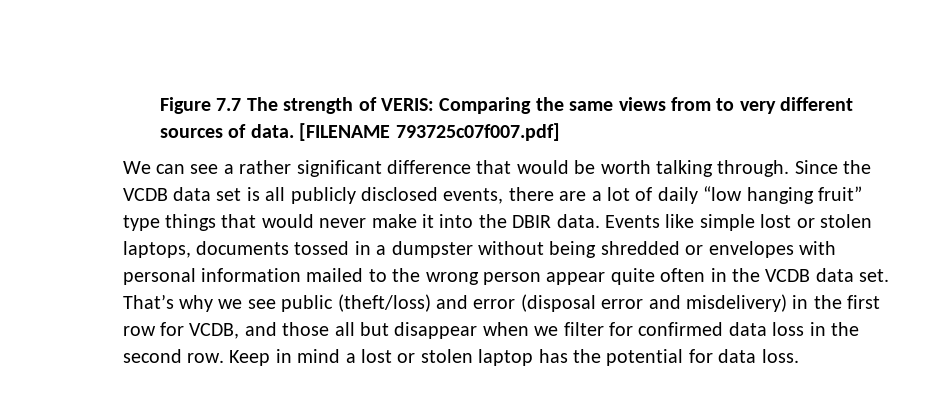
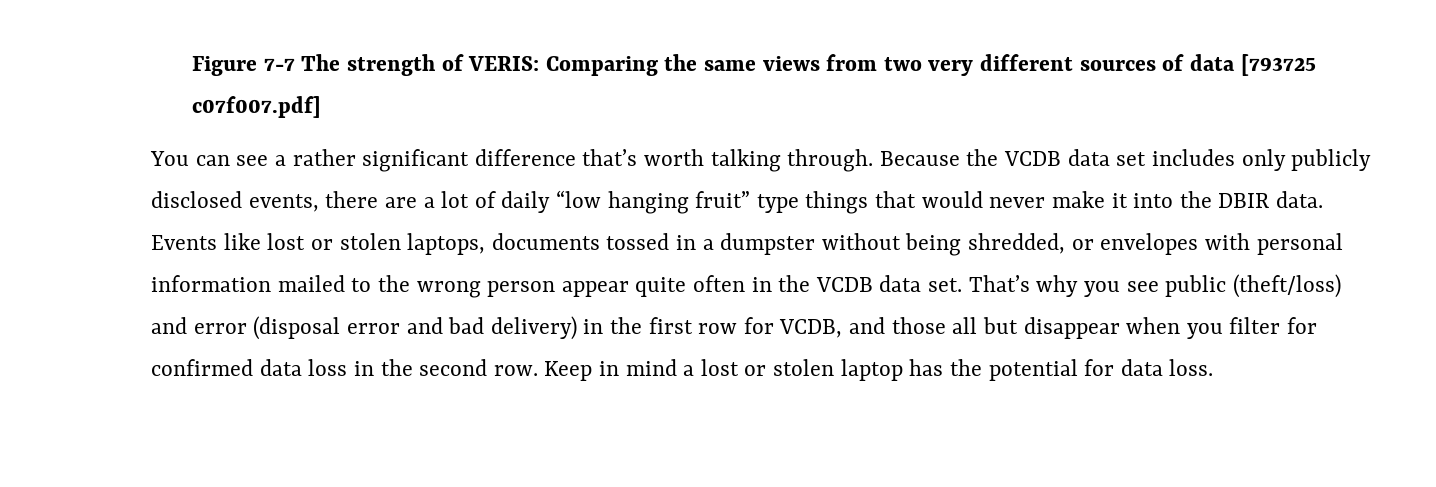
[216,98,242,111] 7.7 -> [263,58,295,71] 7-7
[716,98,735,111] to -> [883,57,922,71] two
[250,123,560,141] [122,161,151,174] data. [FILENAME 793725c07f007.pdf] // We -> [1189,54,1316,76] [192,96,322,118] [150,151,190,166] data [793725 c07f007.pdf] // You
[476,160,596,174] that would be -> [582,149,638,166] that’s
[794,160,838,174] Since -> [879,151,960,166] Because
[246,187,286,201] is all -> [1151,149,1286,171] includes only
[699,214,755,231] simple -> (261, 241) none
[600,241,680,255] shredded -> [968,233,1066,254] shredded,
[218,299,243,309] we -> [1083,281,1120,297] you
[686,294,788,312] misdelivery) -> [448,316,577,340] bad delivery)
[534,326,559,336] we -> [1186,323,1223,339] you

